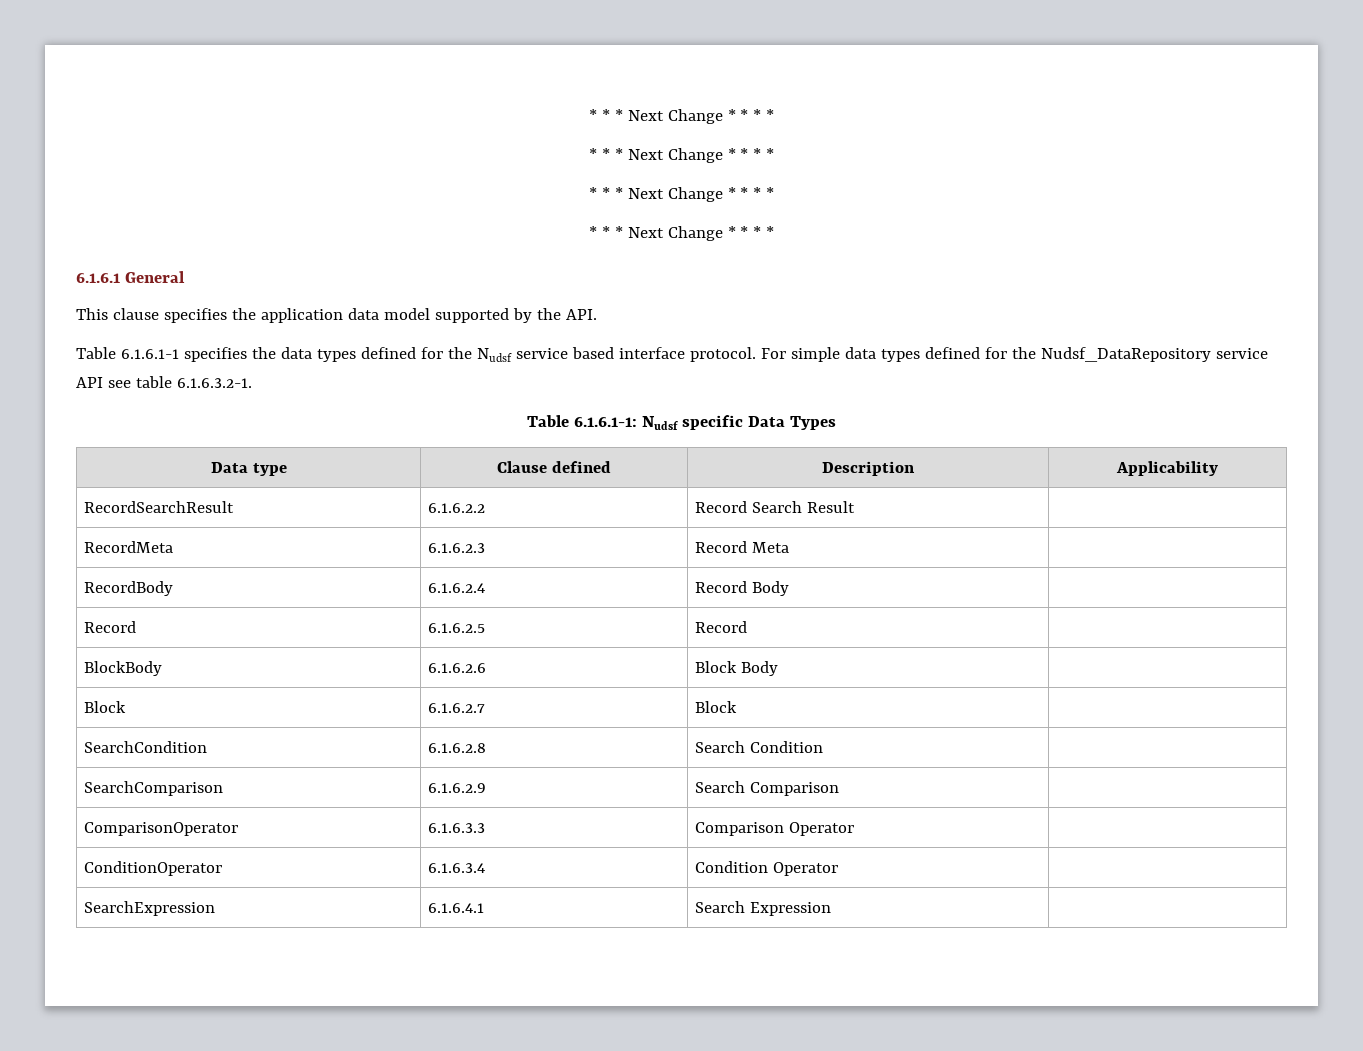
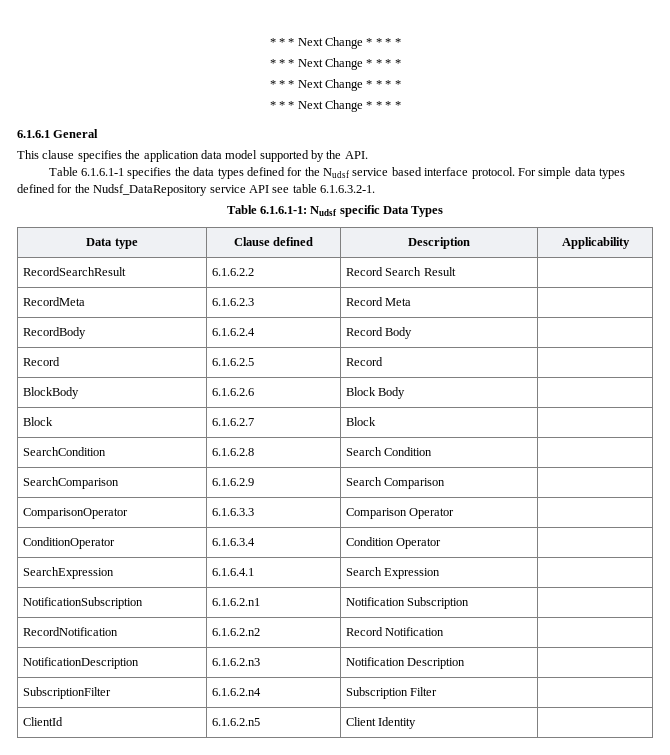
(831, 909) none -> [22,597,143,609] [211,598,260,606] [345,597,470,609] [22,627,118,636] [211,628,260,636] [345,627,445,636] [22,657,139,669] [211,658,260,666] [345,657,466,669] [22,687,111,699] [211,688,261,696] [345,687,438,699] [22,717,63,726] [211,718,260,726] [345,717,417,729] // NotificationSubscription | 6.1.6.2.n1 | Notification Subscription | // RecordNotification | 6.1.6.2.n2 | Record Notification | // NotificationDescription | 6.1.6.2.n3 | Notification Description | // SubscriptionFilter | 6.1.6.2.n4 | Subscription Filter | // ClientId | 6.1.6.2.n5 | Client Identity |

